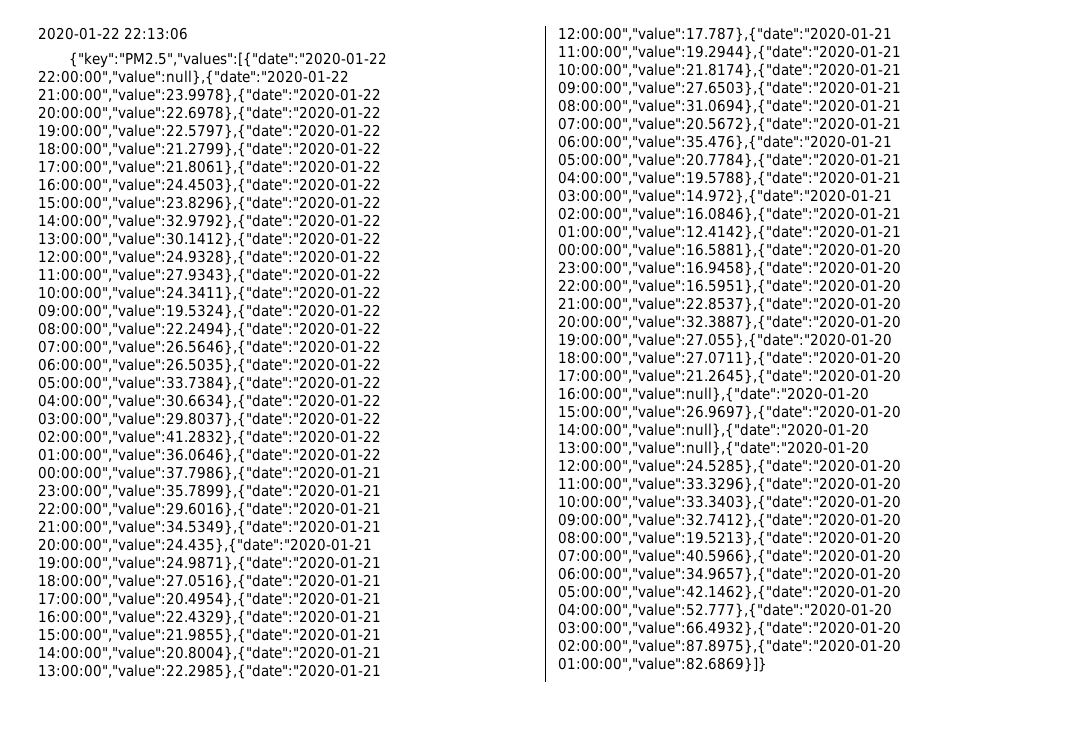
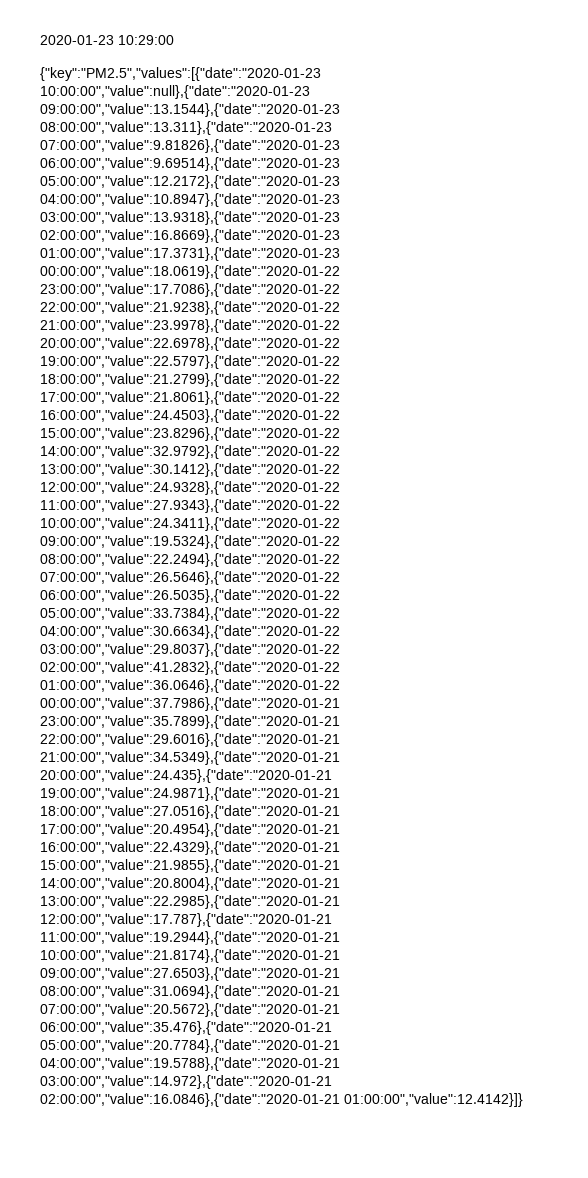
[38,27,188,40] [69,52,388,68] [38,70,349,85] 2020-01-22 22:13:06 // {"key":"PM2.5","values":[{"date":"2020-01-22 22:00:00","value":null},{"date":"2020-01-22 -> [40,35,174,45] [40,67,321,81] [40,85,310,99] [40,103,340,117] [40,121,332,135] [40,139,340,153] [40,157,340,171] [40,175,340,189] [40,193,340,207] [40,211,340,225] [40,229,340,243] [40,247,340,261] [40,265,340,279] [40,283,340,297] [40,301,340,315] 2020-01-23 10:29:00 // {"key":"PM2.5","values":[{"date":"2020-01-23 10:00:00","value":null},{"date":"2020-01-23 09:00:00","value":13.1544},{"date":"2020-01-23 08:00:00","value":13.311},{"date":"2020-01-23 07:00:00","value":9.81826},{"date":"2020-01-23 06:00:00","value":9.69514},{"date":"2020-01-23 05:00:00","value":12.2172},{"date":"2020-01-23 04:00:00","value":10.8947},{"date":"2020-01-23 03:00:00","value":13.9318},{"date":"2020-01-23 02:00:00","value":16.8669},{"date":"2020-01-23 01:00:00","value":17.3731},{"date":"2020-01-23 00:00:00","value":18.0619},{"date":"2020-01-22 23:00:00","value":17.7086},{"date":"2020-01-22 22:00:00","value":21.9238},{"date":"2020-01-22
[558,225,901,240] [558,243,901,258] [558,261,901,276] [558,279,901,294] [558,297,901,312] [558,315,901,330] [558,333,892,348] [558,351,901,366] [558,369,901,384] [558,387,869,402] [558,405,901,420] [558,423,869,438] [558,441,869,456] [558,459,901,474] [558,477,901,492] [558,495,901,510] [558,513,901,528] [558,531,901,546] [558,549,901,564] [558,567,901,582] [558,585,901,600] [558,603,892,618] [558,621,901,636] [558,639,901,654] [558,657,767,672] 01:00:00","value":12.4142},{"date":"2020-01-21 00:00:00","value":16.5881},{"date":"2020-01-20 23:00:00","value":16.9458},{"date":"2020-01-20 22:00:00","value":16.5951},{"date":"2020-01-20 21:00:00","value":22.8537},{"date":"2020-01-20 20:00:00","value":32.3887},{"date":"2020-01-20 19:00:00","value":27.055},{"date":"2020-01-20 18:00:00","value":27.0711},{"date":"2020-01-20 17:00:00","value":21.2645},{"date":"2020-01-20 16:00:00","value":null},{"date":"2020-01-20 15:00:00","value":26.9697},{"date":"2020-01-20 14:00:00","value":null},{"date":"2020-01-20 13:00:00","value":null},{"date":"2020-01-20 12:00:00","value":24.5285},{"date":"2020-01-20 11:00:00","value":33.3296},{"date":"2020-01-20 10:00:00","value":33.3403},{"date":"2020-01-20 09:00:00","value":32.7412},{"date":"2020-01-20 08:00:00","value":19.5213},{"date":"2020-01-20 07:00:00","value":40.5966},{"date":"2020-01-20 06:00:00","value":34.9657},{"date":"2020-01-20 05:00:00","value":42.1462},{"date":"2020-01-20 04:00:00","value":52.777},{"date":"2020-01-20 03:00:00","value":66.4932},{"date":"2020-01-20 02:00:00","value":87.8975},{"date":"2020-01-20 01:00:00","value":82.6869}]} -> [344,1093,523,1107] 01:00:00","value":12.4142}]}

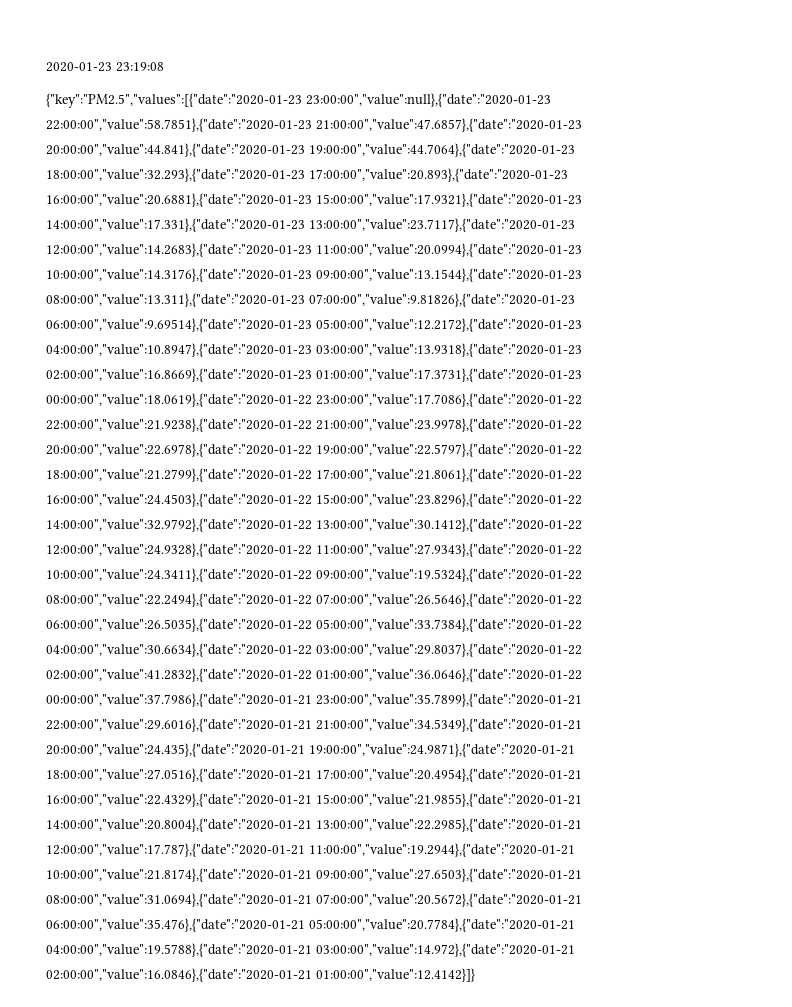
[118,35,174,45] 10:29:00 -> [116,62,164,72] 23:19:08
[40,85,310,99] 10:00:00","value":null},{"date":"2020-01-23 -> [306,93,551,107] [46,118,582,132] [46,143,575,157] [46,168,568,182] [46,193,582,207] [46,218,575,232] [46,243,582,257] [46,268,312,282] 23:00:00","value":null},{"date":"2020-01-23 22:00:00","value":58.7851},{"date":"2020-01-23 21:00:00","value":47.6857},{"date":"2020-01-23 20:00:00","value":44.841},{"date":"2020-01-23 19:00:00","value":44.7064},{"date":"2020-01-23 18:00:00","value":32.293},{"date":"2020-01-23 17:00:00","value":20.893},{"date":"2020-01-23 16:00:00","value":20.6881},{"date":"2020-01-23 15:00:00","value":17.9321},{"date":"2020-01-23 14:00:00","value":17.331},{"date":"2020-01-23 13:00:00","value":23.7117},{"date":"2020-01-23 12:00:00","value":14.2683},{"date":"2020-01-23 11:00:00","value":20.0994},{"date":"2020-01-23 10:00:00","value":14.3176},{"date":"2020-01-23

